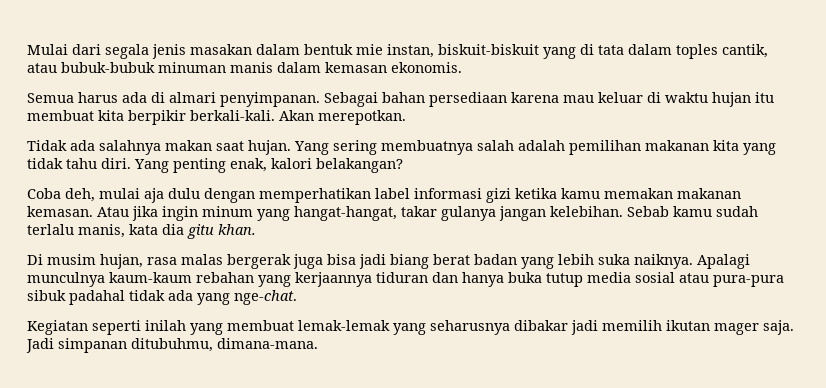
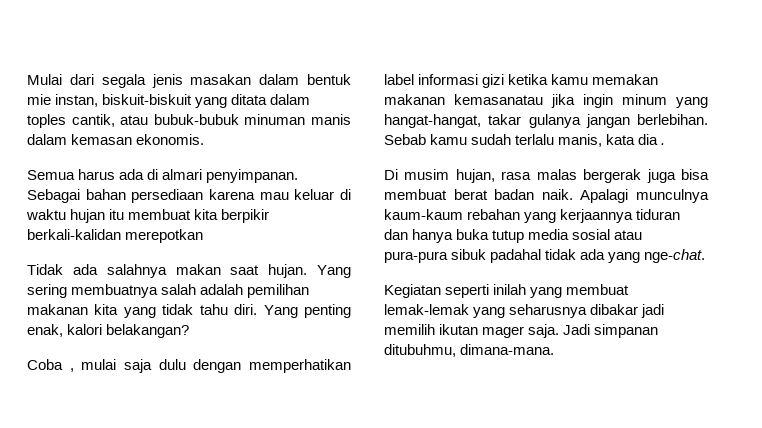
[580,44,624,55] di tata -> [231,94,268,105] ditata
[190,110,406,125] berkali-kali. Akan merepotkan. -> [27,229,204,243] berkali-kalidan merepotkan
[65,188,164,203] deh, mulai aja -> [69,359,152,373] , mulai saja
[27,206,129,217] kemasan. Atau -> [454,94,543,105] kemasanatau
[550,206,623,217] kelebihan. -> [637,114,708,125] berlebihan.
[187,224,256,239] gitu khan. -> [661,143,666,145] .
[359,254,693,269] jadi biang berat badan yang lebih suka naiknya. -> [384,189,573,200] membuat berat badan naik.

